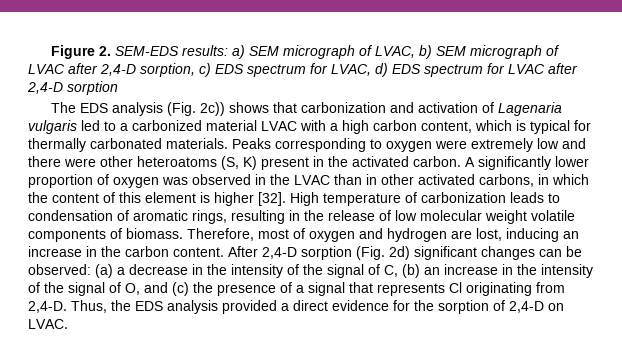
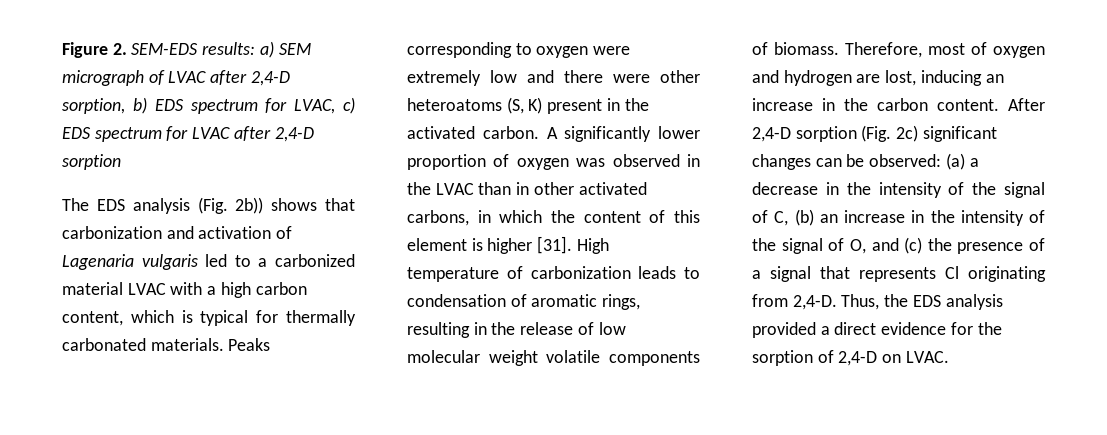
[375,45,561,59] LVAC, b) SEM micrograph of -> (165, 77) none
[199,63,211,77] c) -> [132,97,147,114] b)
[375,63,388,77] d) -> [343,97,355,114] c)
[200,102,226,116] 2c)) -> [235,197,264,214] 2b))
[258,192,286,206] [32]. -> [537,236,573,254] [31].
[389,246,410,260] 2d) -> [896,125,919,142] 2c)

